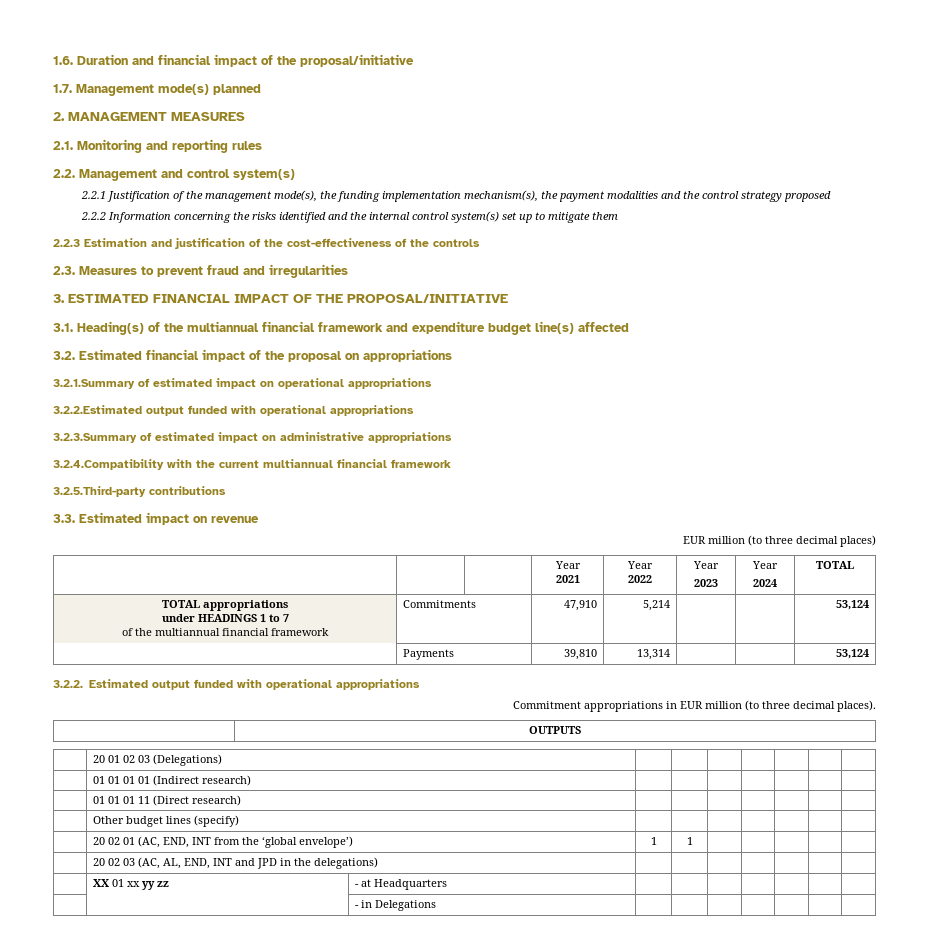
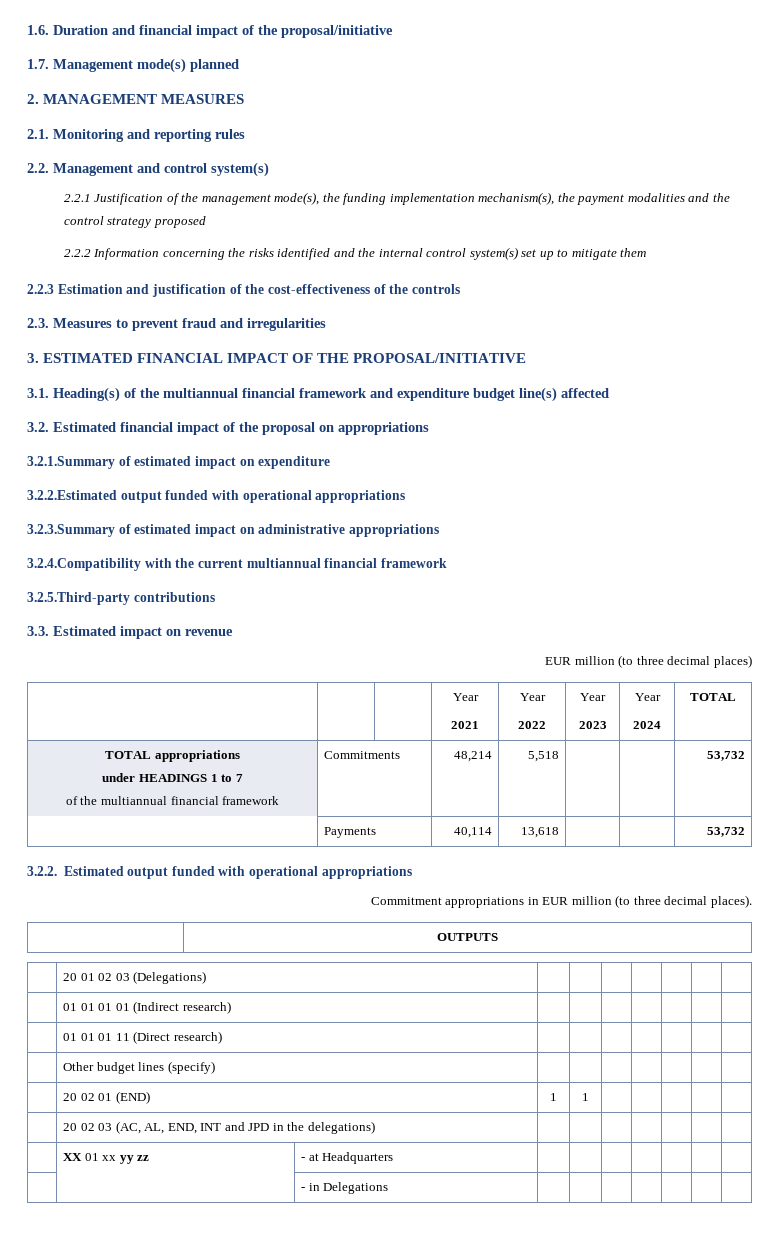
[278,378,432,389] operational appropriations -> [258,456,331,469] expenditure
[564,600,598,611] [643,600,671,611] [836,600,870,610] [402,649,454,660] [564,649,598,660] [637,649,671,660] [836,649,870,659] 47,910 | 5,214 | | | 53,124 // | Payments | 39,810 | 13,314 | | | 53,124 -> [453,751,492,762] [527,751,559,762] [706,751,745,761] [324,827,377,838] [453,827,492,838] [520,827,559,838] [706,827,745,837] 48,214 | 5,518 | | | 53,732 // | Payments | 40,114 | 13,618 | | | 53,732
[137,836,353,848] (AC, END, INT from the ‘global envelope’) -> [115,1091,150,1104] (END)

